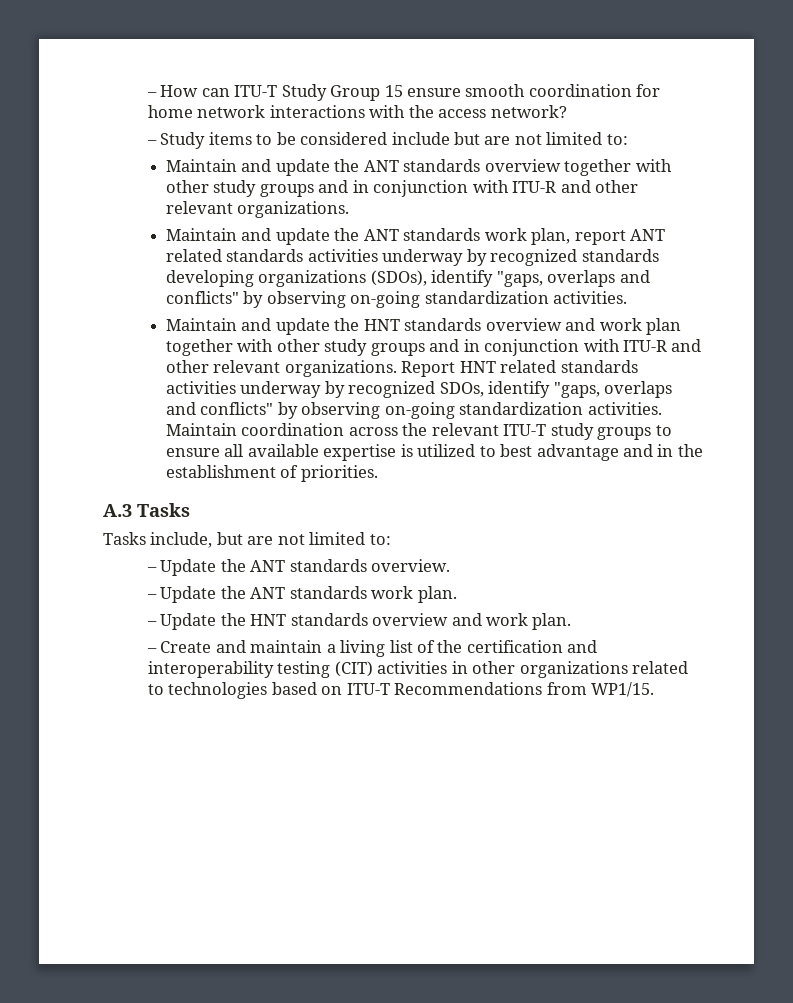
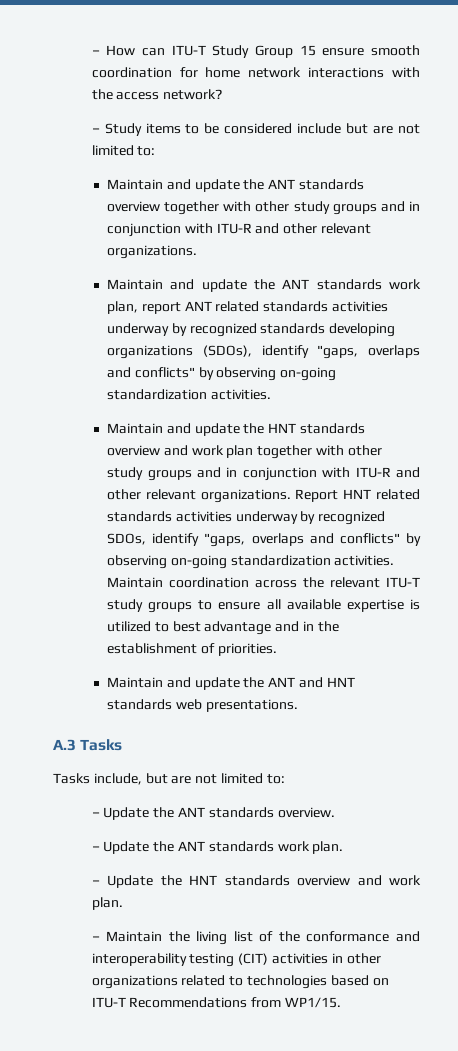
(378, 473) none -> [107,677,355,690] [107,699,298,712] // Maintain and update the ANT and HNT standards web presentations.
[160,640,336,653] Create and maintain a -> [106,931,190,942] Maintain the
[466,640,563,653] certification -> [306,931,390,942] conformance

